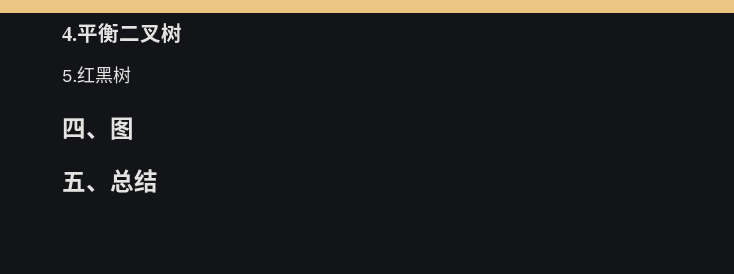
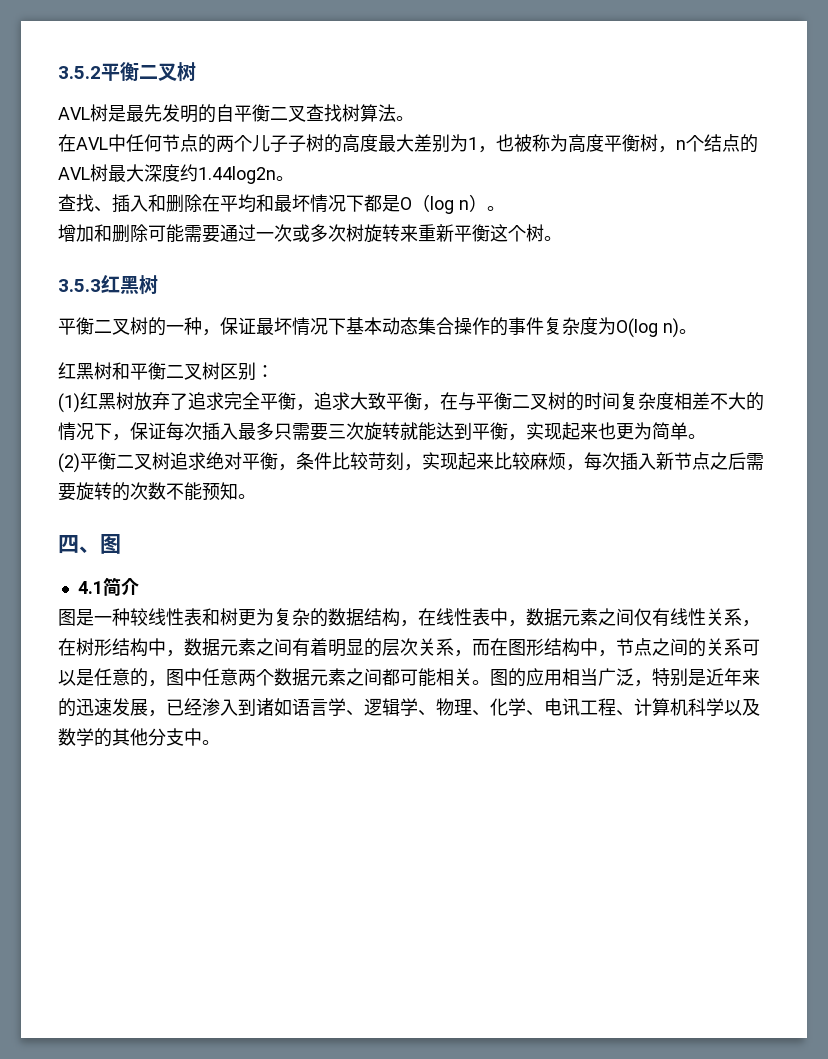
[62,27,77,41] 4. -> [58,66,101,79] 3.5.2
[62,66,131,84] [62,117,134,140] [62,169,158,193] 5.红黑树 // 四、图 // 五、总结 -> [58,104,414,123] [58,134,758,153] [58,164,294,184] [58,194,505,214] [58,224,562,243] [58,275,158,295] [58,317,697,338] [58,362,274,381] [58,392,764,413] [58,422,706,441] [58,452,764,473] [58,482,256,501] [58,534,121,554] [77,577,139,596] [58,608,760,627] [58,638,760,657] [58,668,760,687] [58,698,760,717] [58,728,220,747] AVL树是最先发明的自平衡二叉查找树算法。 // 在AVL中任何节点的两个儿子子树的高度最大差别为1，也被称为高度平衡树，n个结点的AVL树最大深度约1.44log2n。 // 查找、插入和删除在平均和最坏情况下都是O（log n）。 // 增加和删除可能需要通过一次或多次树旋转来重新平衡这个树。 // 3.5.3红黑树 // 平衡二叉树的一种，保证最坏情况下基本动态集合操作的事件复杂度为O(log n)。 // 红黑树和平衡二叉树区别： // (1)红黑树放弃了追求完全平衡，追求大致平衡，在与平衡二叉树的时间复杂度相差不大的情况下，保证每次插入最多只需要三次旋转就能达到平衡，实现起来也更为简单。 // (2)平衡二叉树追求绝对平衡，条件比较苛刻，实现起来比较麻烦，每次插入新节点之后需要旋转的次数不能预知。 // 四、图 // 4.1简介 // 图是一种较线性表和树更为复杂的数据结构，在线性表中，数据元素之间仅有线性关系，在树形结构中，数据元素之间有着明显的层次关系，而在图形结构中，节点之间的关系可以是任意的，图中任意两个数据元素之间都可能相关。图的应用相当广泛，特别是近年来的迅速发展，已经渗入到诸如语言学、逻辑学、物理、化学、电讯工程、计算机科学以及数学的其他分支中。

